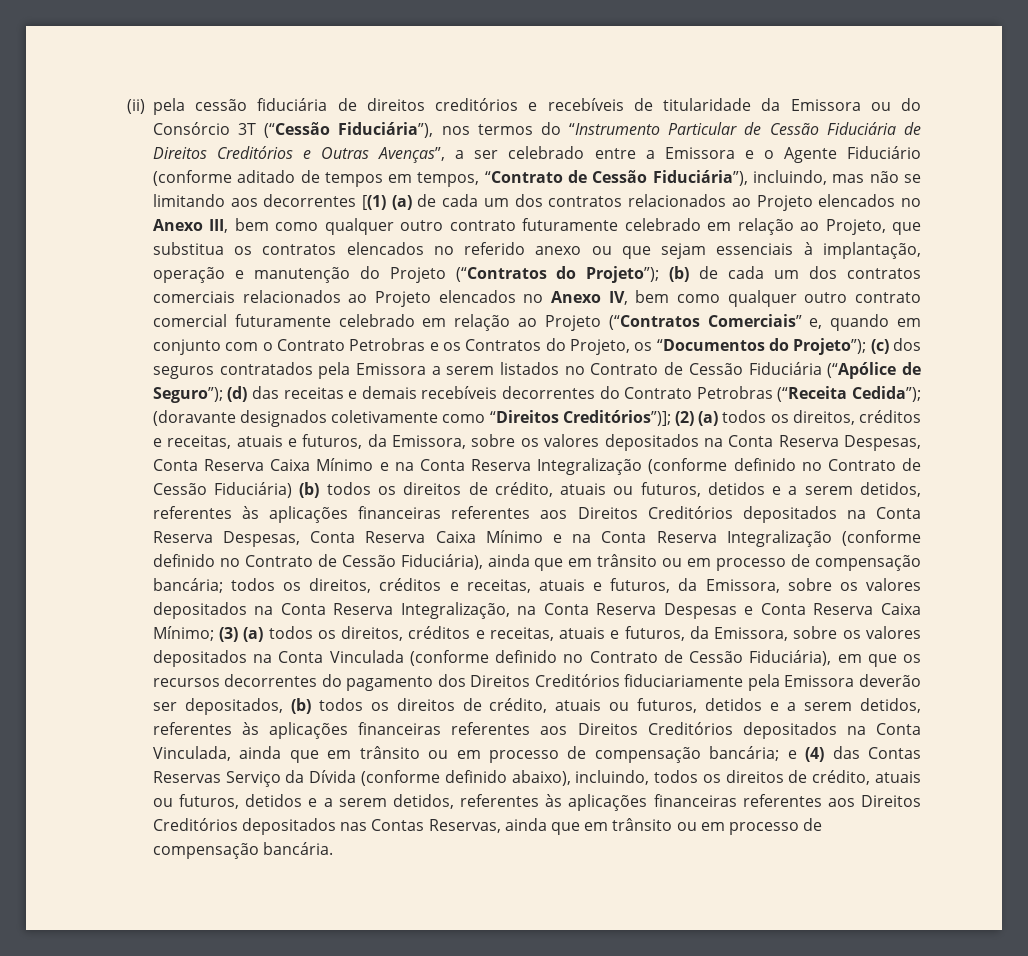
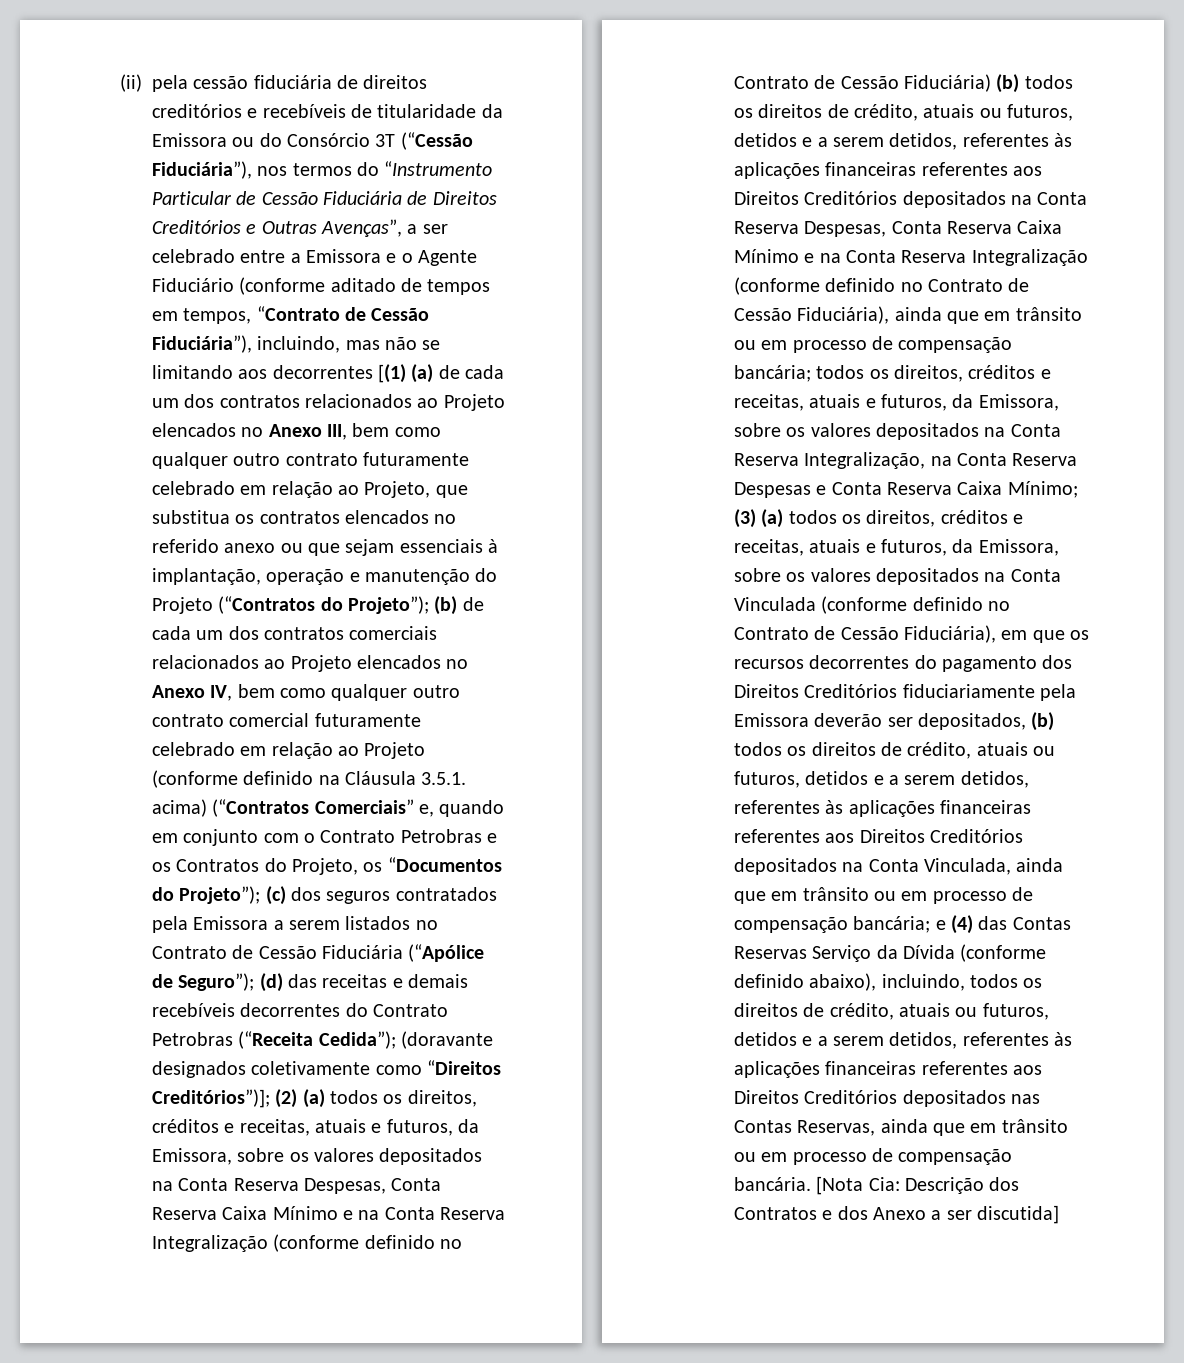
(601, 323) none -> [151,770,467,788] [151,799,207,817] (conforme definido na Cláusula 3.5.1. acima)
(334, 848) none -> [816,1176,1020,1195] [733,1205,1060,1224] [Nota Cia: Descrição dos Contratos e dos Anexo a ser discutida]

